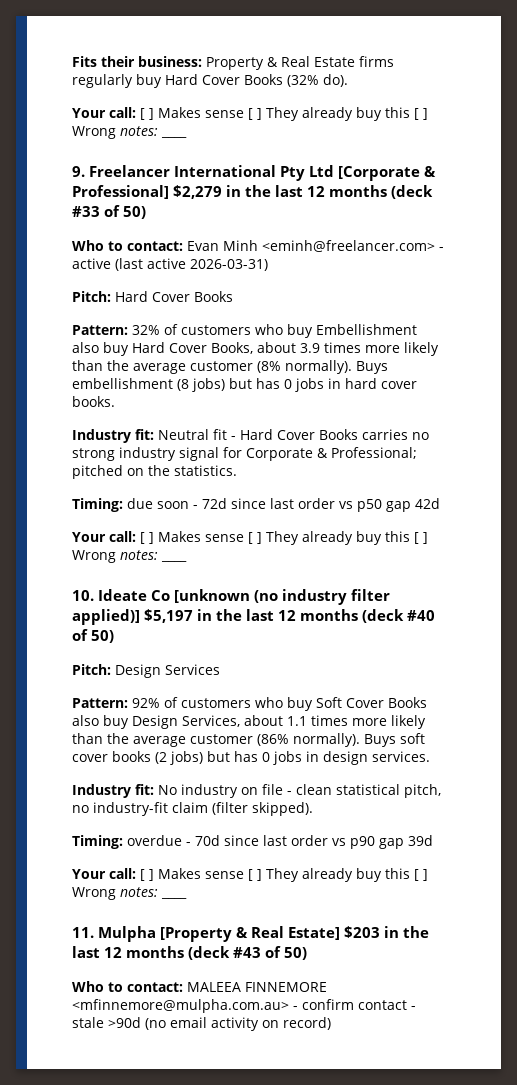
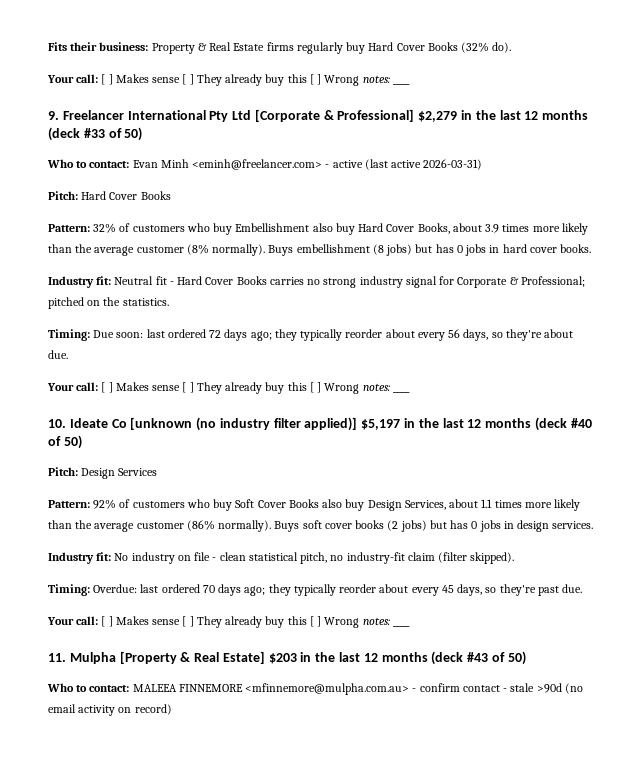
[127,498,440,512] due soon - 72d since last order vs p50 gap 42d -> [93,329,574,341] [48,350,68,359] Due soon: last ordered 72 days ago; they typically reorder about every 56 days, so they're about due.
[127,835,433,849] overdue - 70d since last order vs p90 gap 39d -> [93,584,583,596] Overdue: last ordered 70 days ago; they typically reorder about every 45 days, so they're past due.

